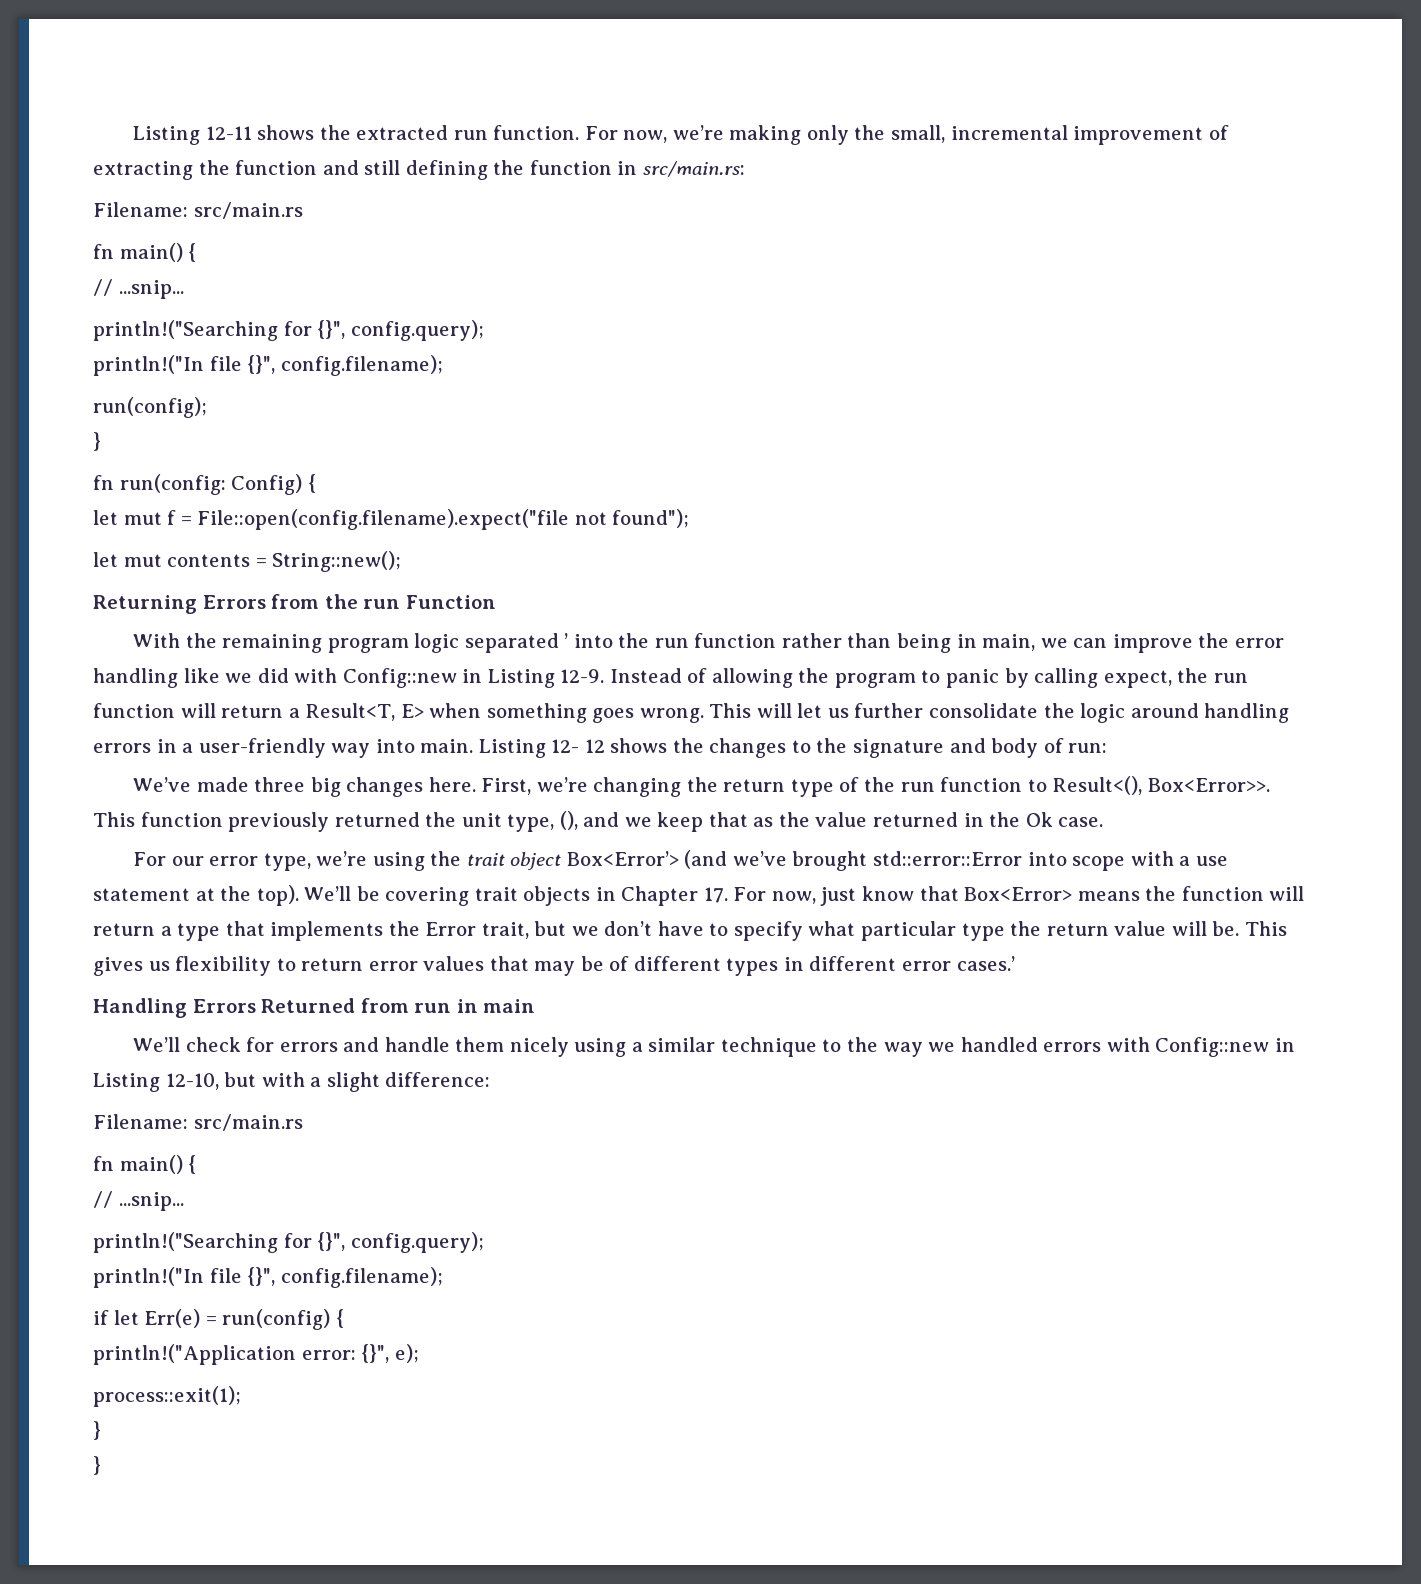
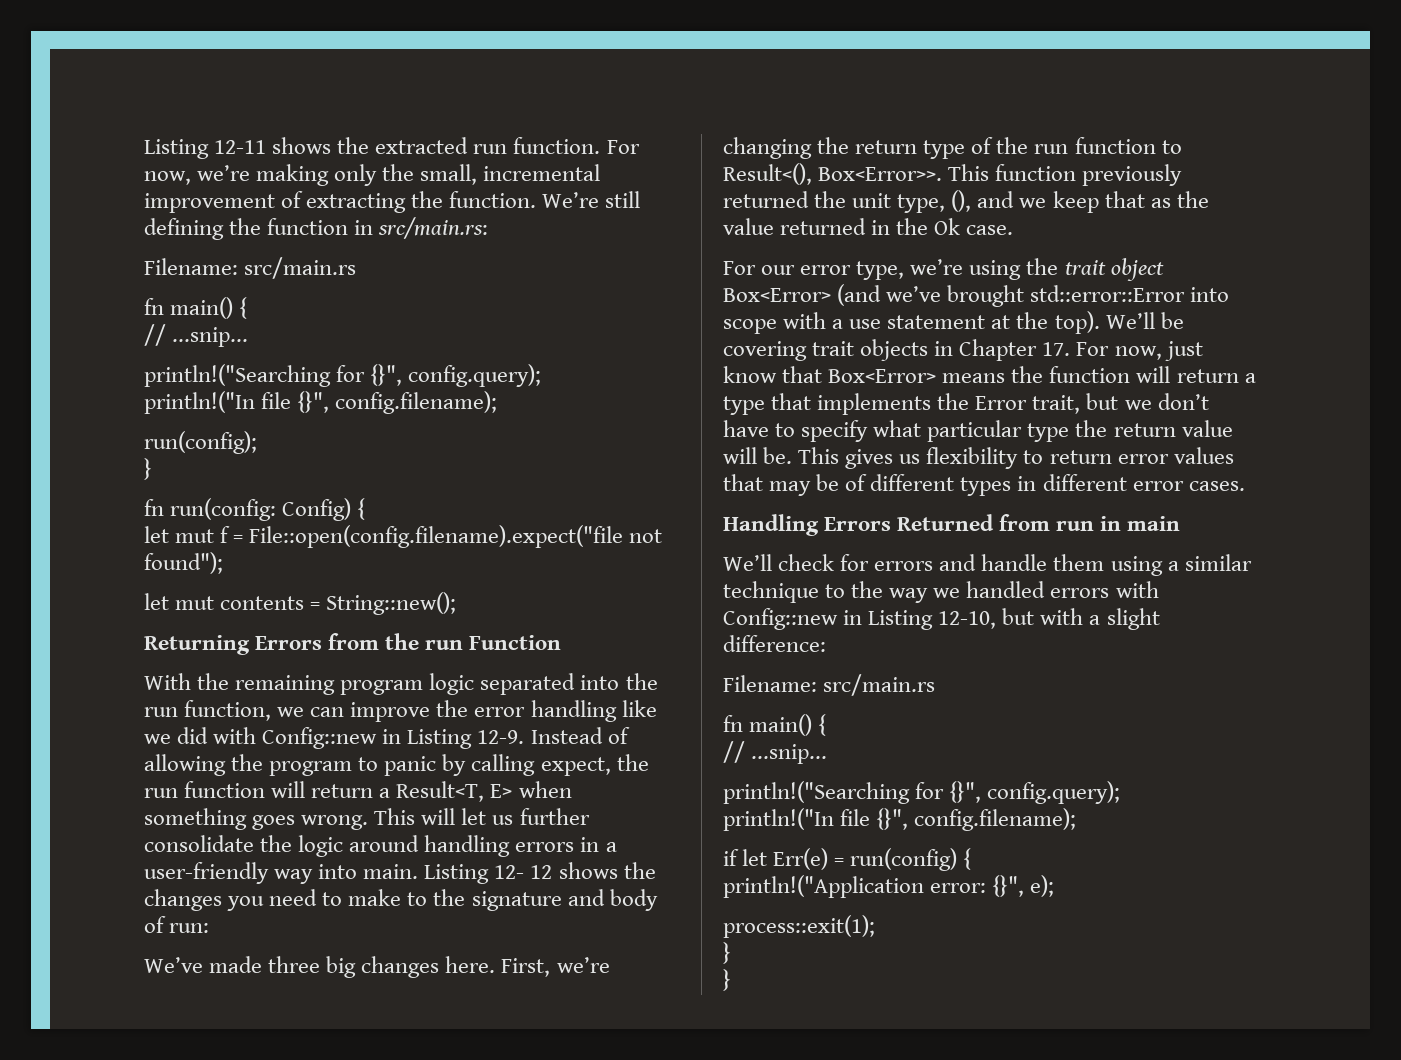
[235,160,359,175] function and -> [449,191,600,208] function. We’re
[564,633,569,648] ’ -> (576, 684) none
[694,633,1036,653] function rather than being in main, -> [184,700,272,721] function,
(787, 748) none -> [227,889,402,911] you need to make
[566,851,679,866] Box<Error’> -> [723,288,831,302] Box<Error>
[956,956,1015,971] cases.’ -> [1188,481,1245,491] cases.
[509,1037,569,1057] nicely -> (1105, 562) none

